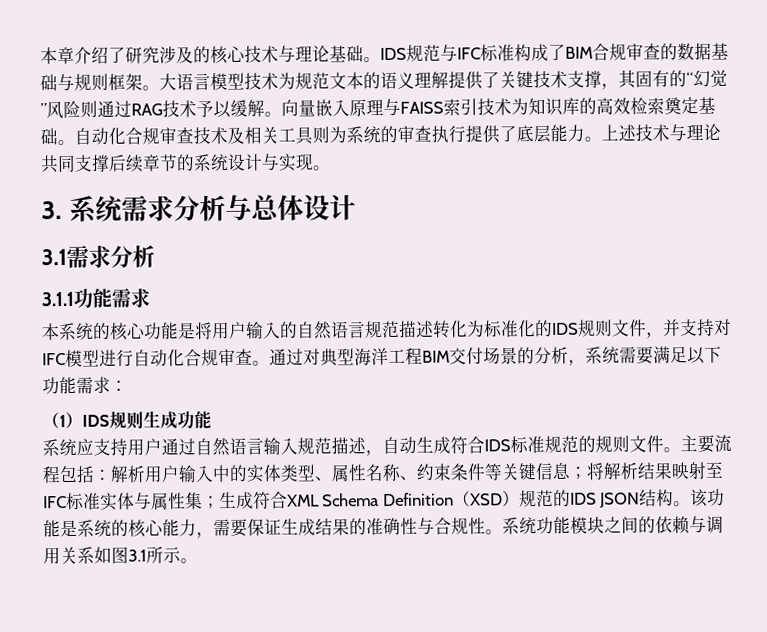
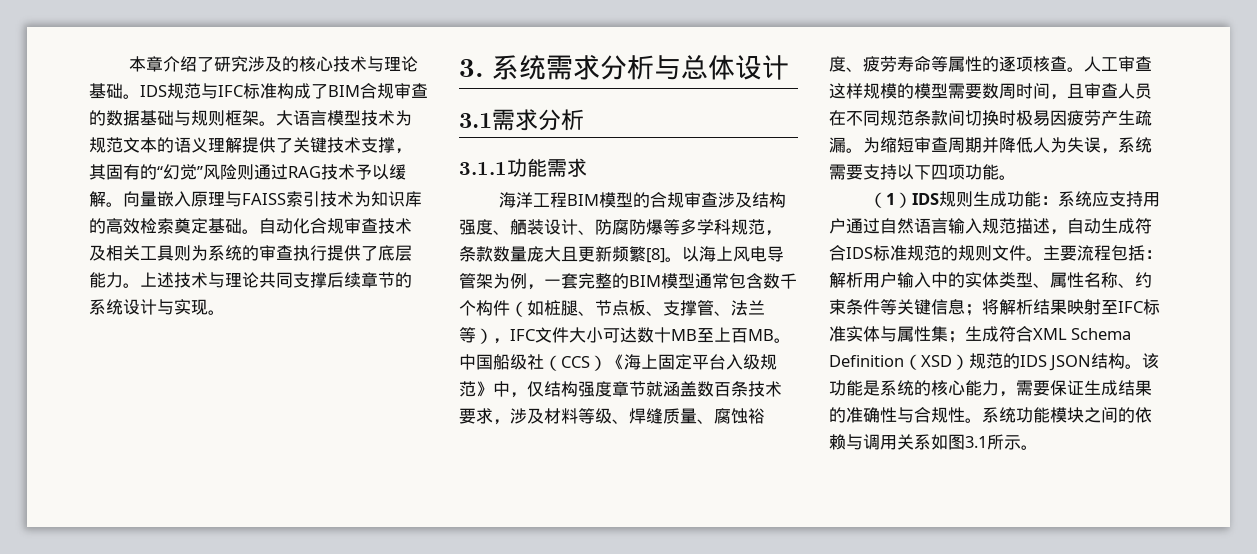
[42,318,732,341] [42,345,722,368] [42,376,128,395] 本系统的核心功能是将用户输入的自然语言规范描述转化为标准化的IDS规则文件，并支持对IFC模型进行自动化合规审查。通过对典型海洋工程BIM交付场景的分析，系统需要满足以下功能需求： -> [499,192,787,208] [459,219,782,236] [459,246,784,263] [459,273,797,290] [459,300,765,317] [459,327,791,344] [459,354,777,371] [459,381,782,398] [459,408,765,425] [829,56,1152,72] [829,83,1152,100] [829,110,1152,126] [829,137,1152,154] [829,164,1016,180] 海洋工程BIM模型的合规审查涉及结构强度、舾装设计、防腐防爆等多学科规范，条款数量庞大且更新频繁[8]。以海上风电导管架为例，一套完整的BIM模型通常包含数千个构件（如桩腿、节点板、支撑管、法兰等），IFC文件大小可达数十MB至上百MB。中国船级社（CCS）《海上固定平台入级规范》中，仅结构强度章节就涵盖数百条技术要求，涉及材料等级、焊缝质量、腐蚀裕度、疲劳寿命等属性的逐项核查。人工审查这样规模的模型需要数周时间，且审查人员在不同规范条款间切换时极易因疲劳产生疏漏。为缩短审查周期并降低人为失误，系统需要支持以下四项功能。
(212, 420) // -> [1041,196,1059,205] ：

